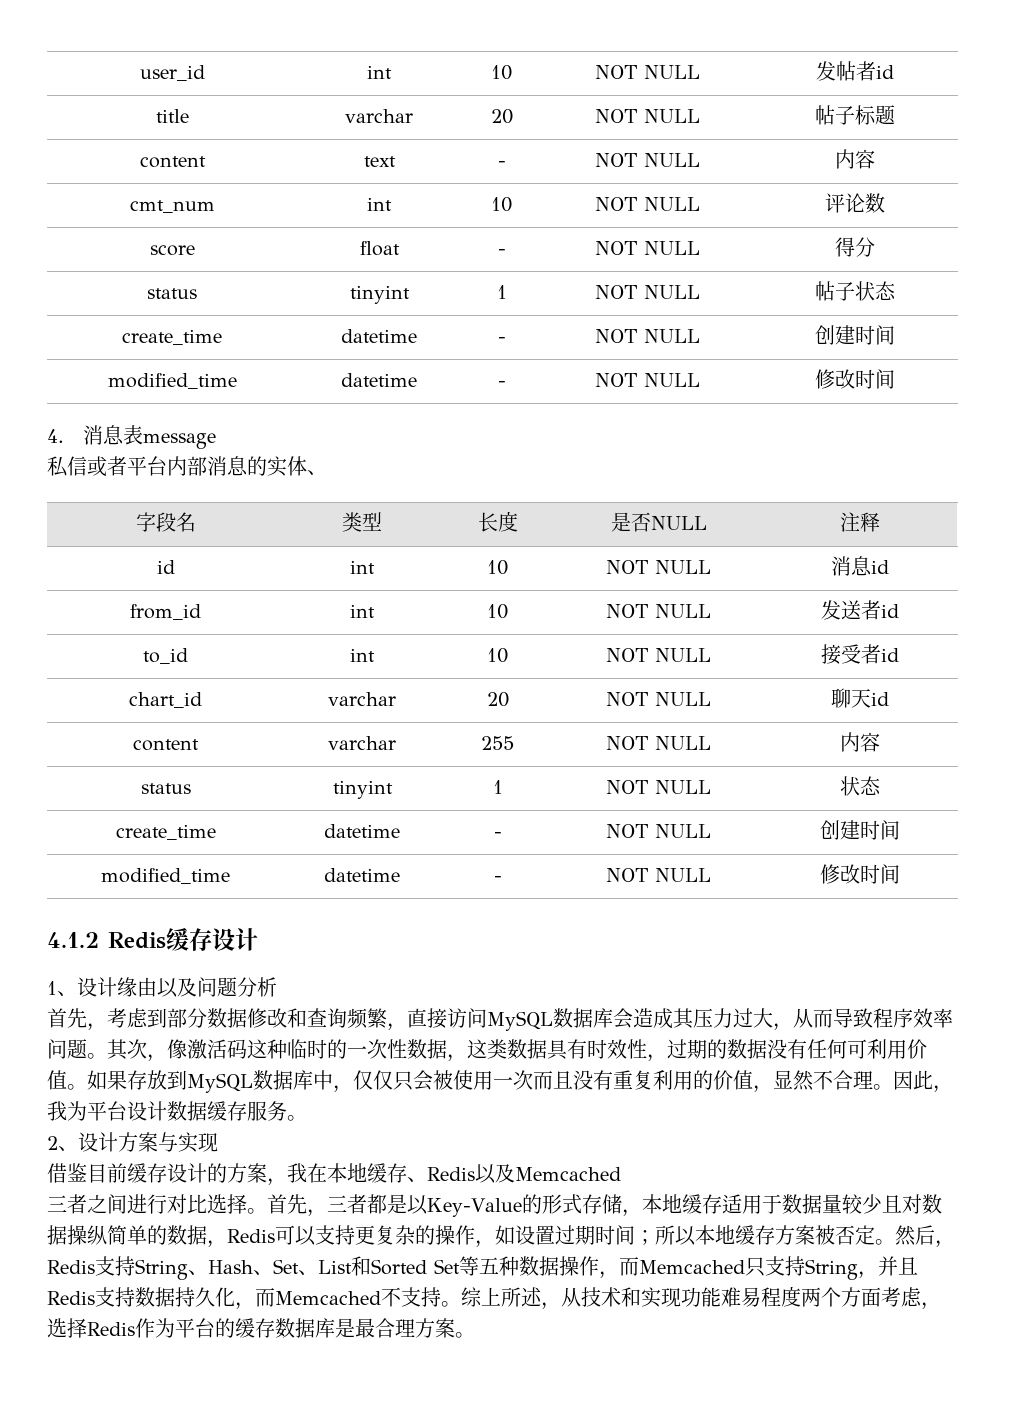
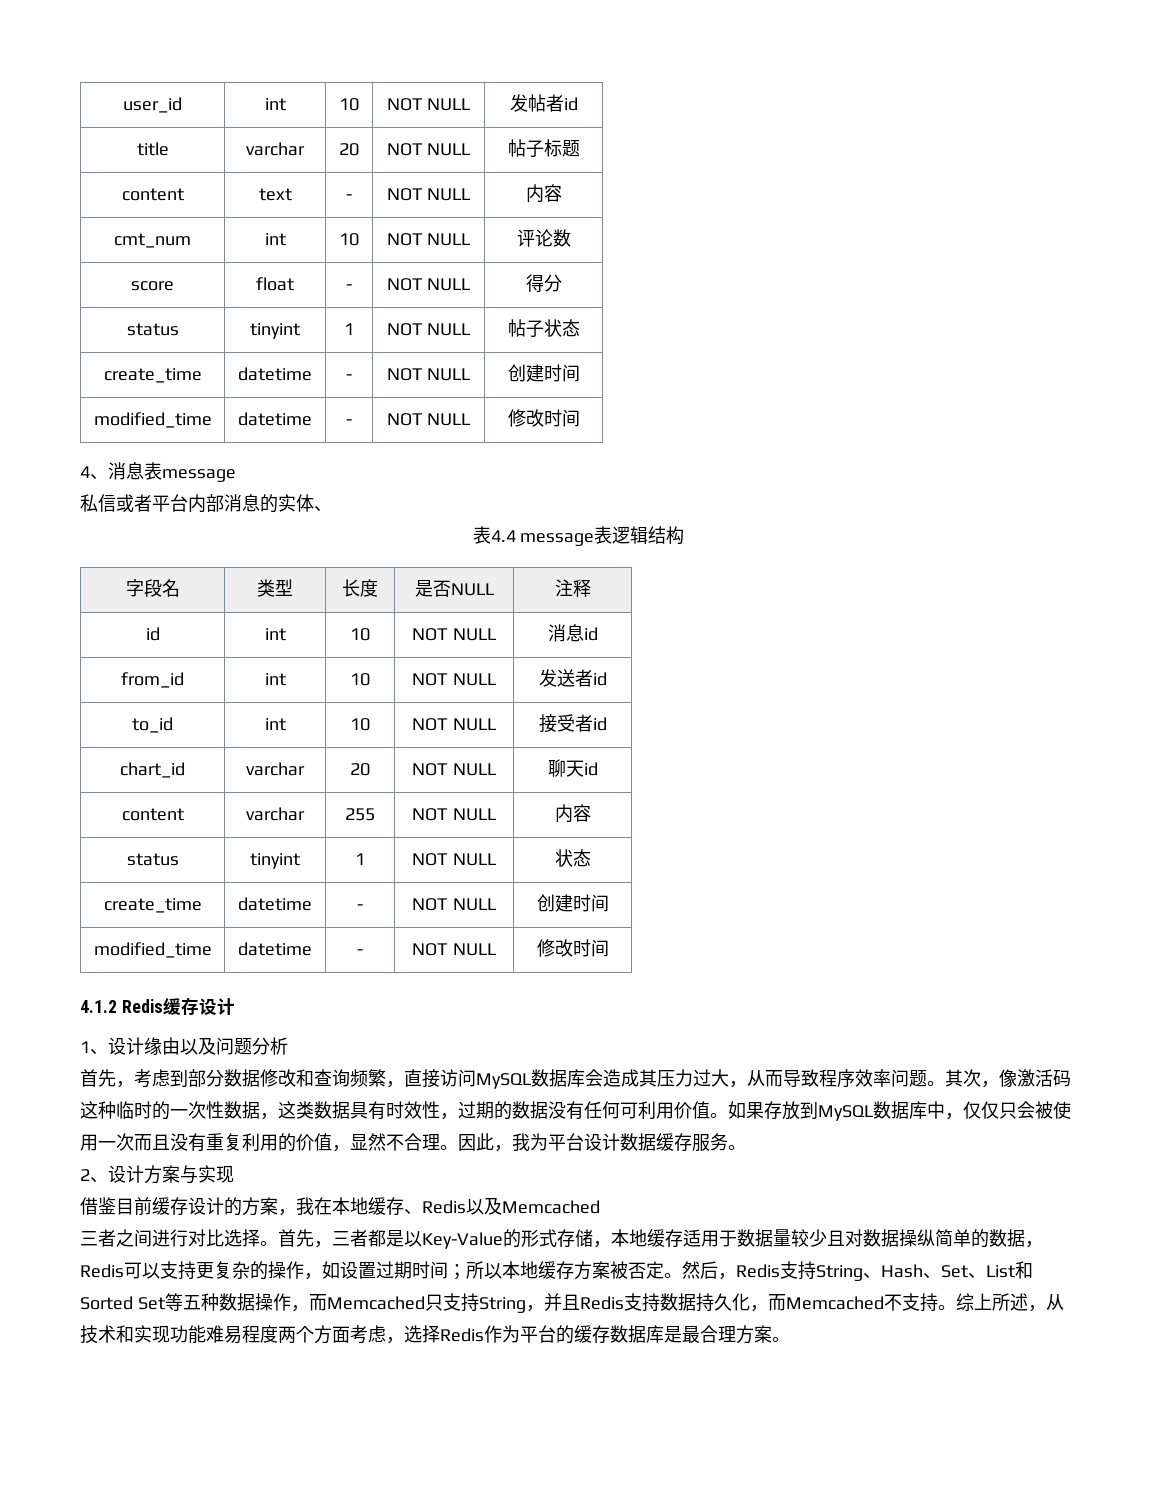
[47,429,64,443] 4. -> [80,466,108,480] 4、
(327, 472) none -> [472,526,685,546] // 表4.4 message表逻辑结构

